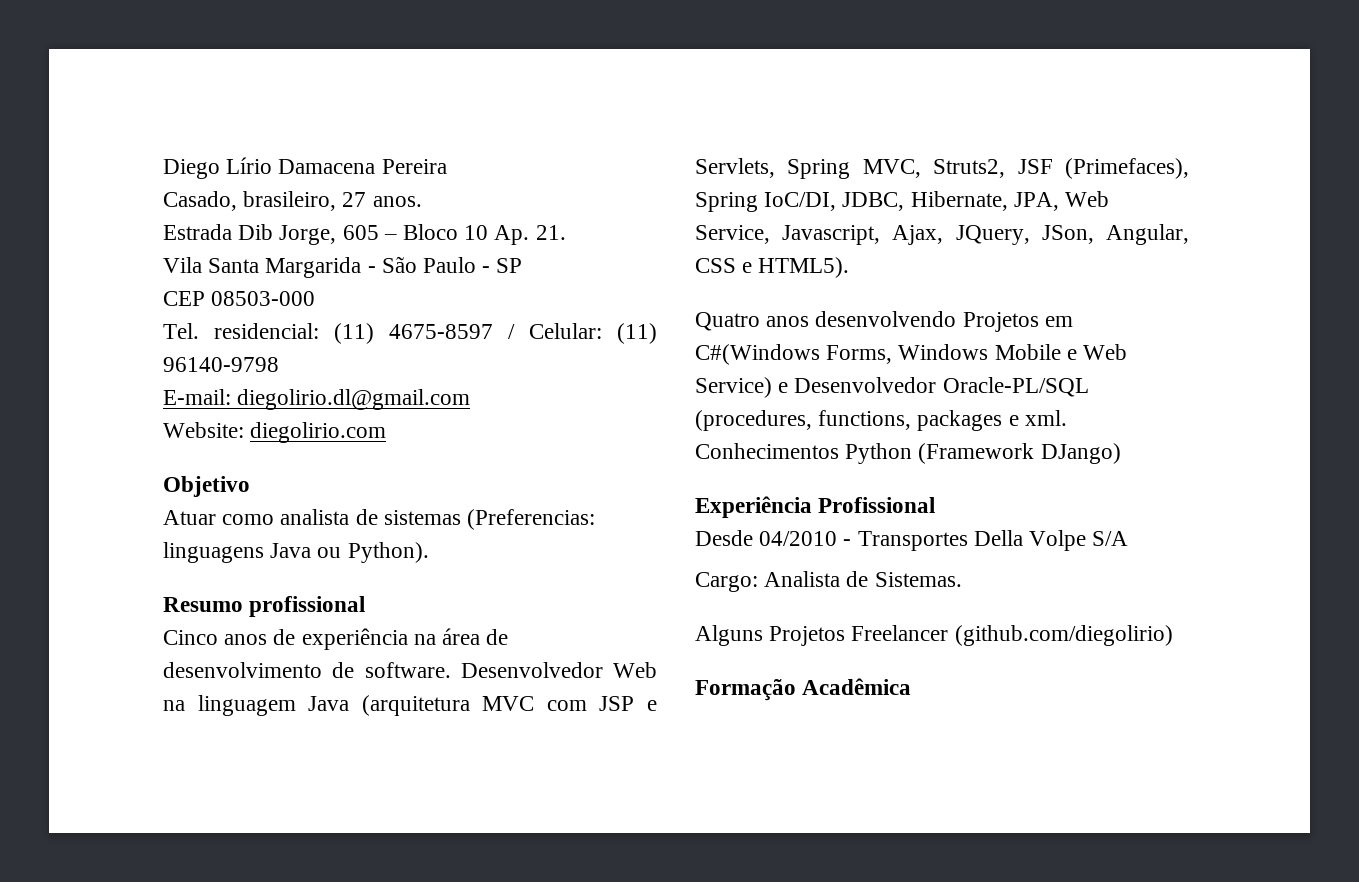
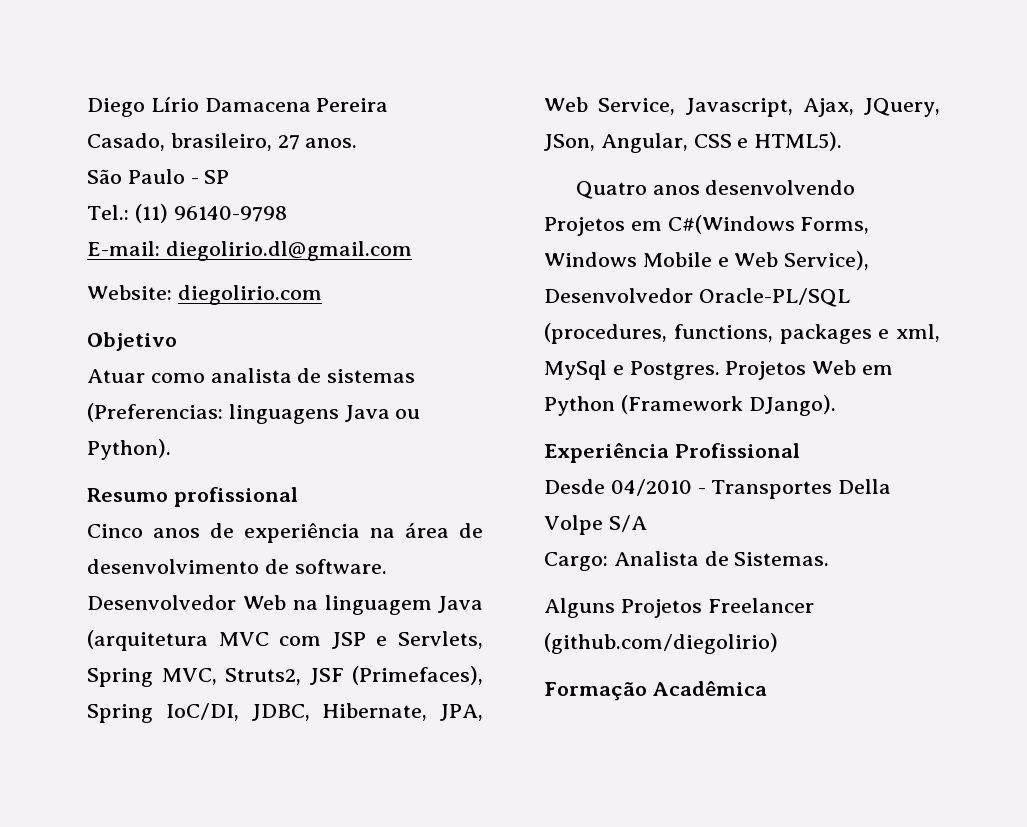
[163,224,566,245] [163,256,523,278] [163,291,316,306] [163,323,602,344] Estrada Dib Jorge, 605 – Bloco 10 Ap. 21. // Vila Santa Margarida - São Paulo - SP // CEP 08503-000 // Tel. residencial: (11) 4675-8597 / Celular: -> [87,169,230,184] [87,205,129,220] São Paulo - SP // Tel.:
[695,377,789,398] Service) e -> [784,251,870,270] Service),
[1024,410,1067,426] [695,443,839,459] xml. Conhecimentos -> [896,324,940,342] [544,360,894,380] xml, MySql e Postgres. Projetos Web em
[1040,443,1121,464] DJango) -> [748,395,836,416] DJango).

